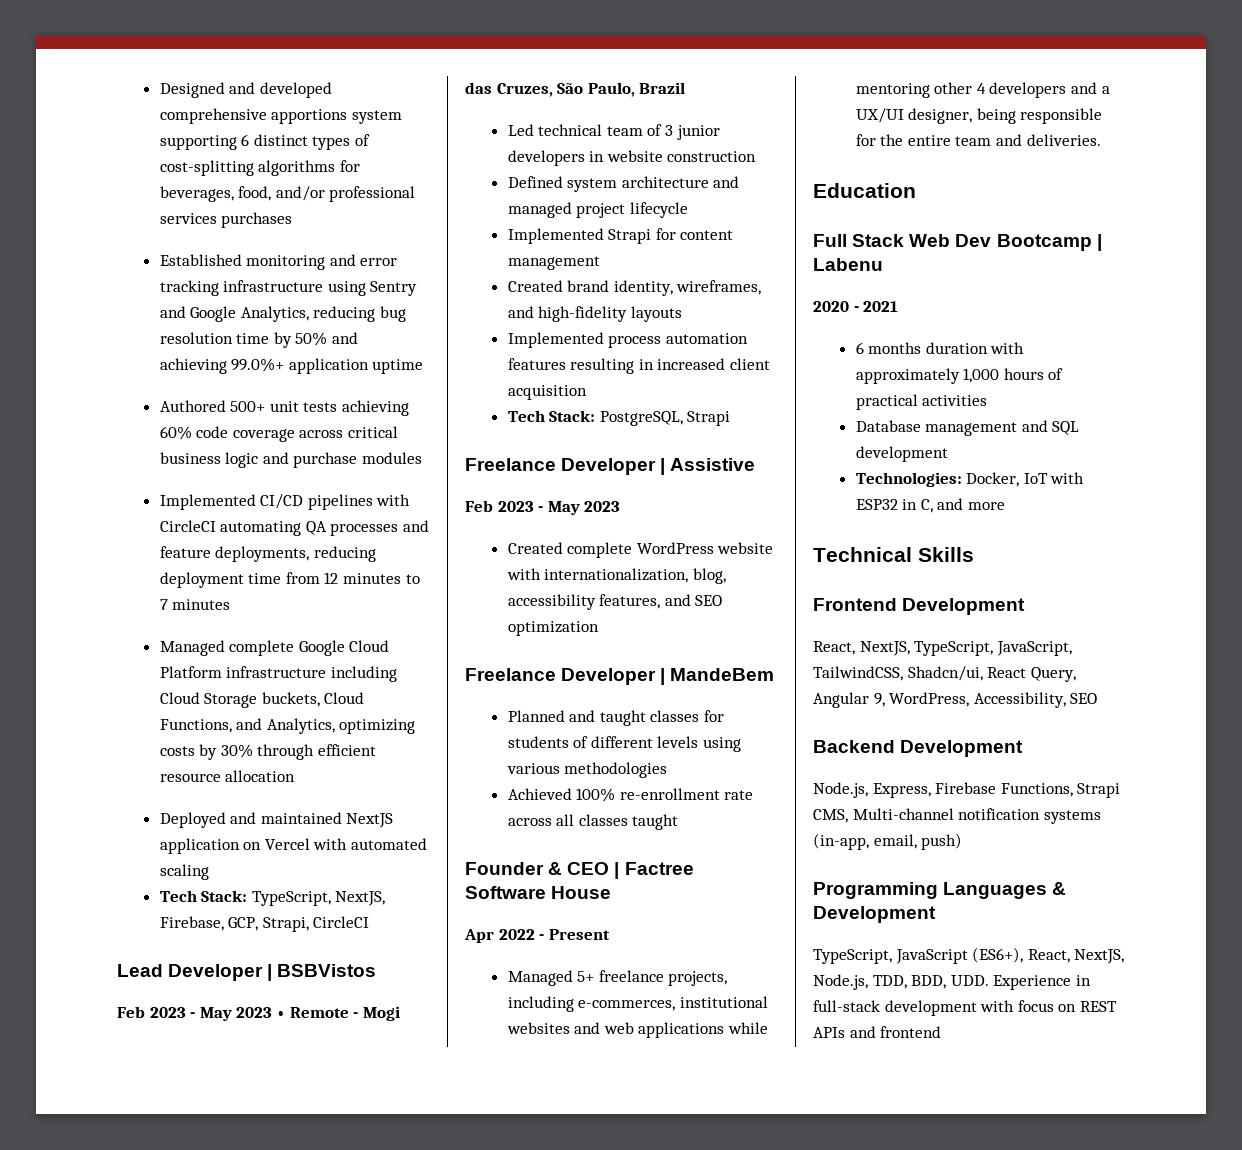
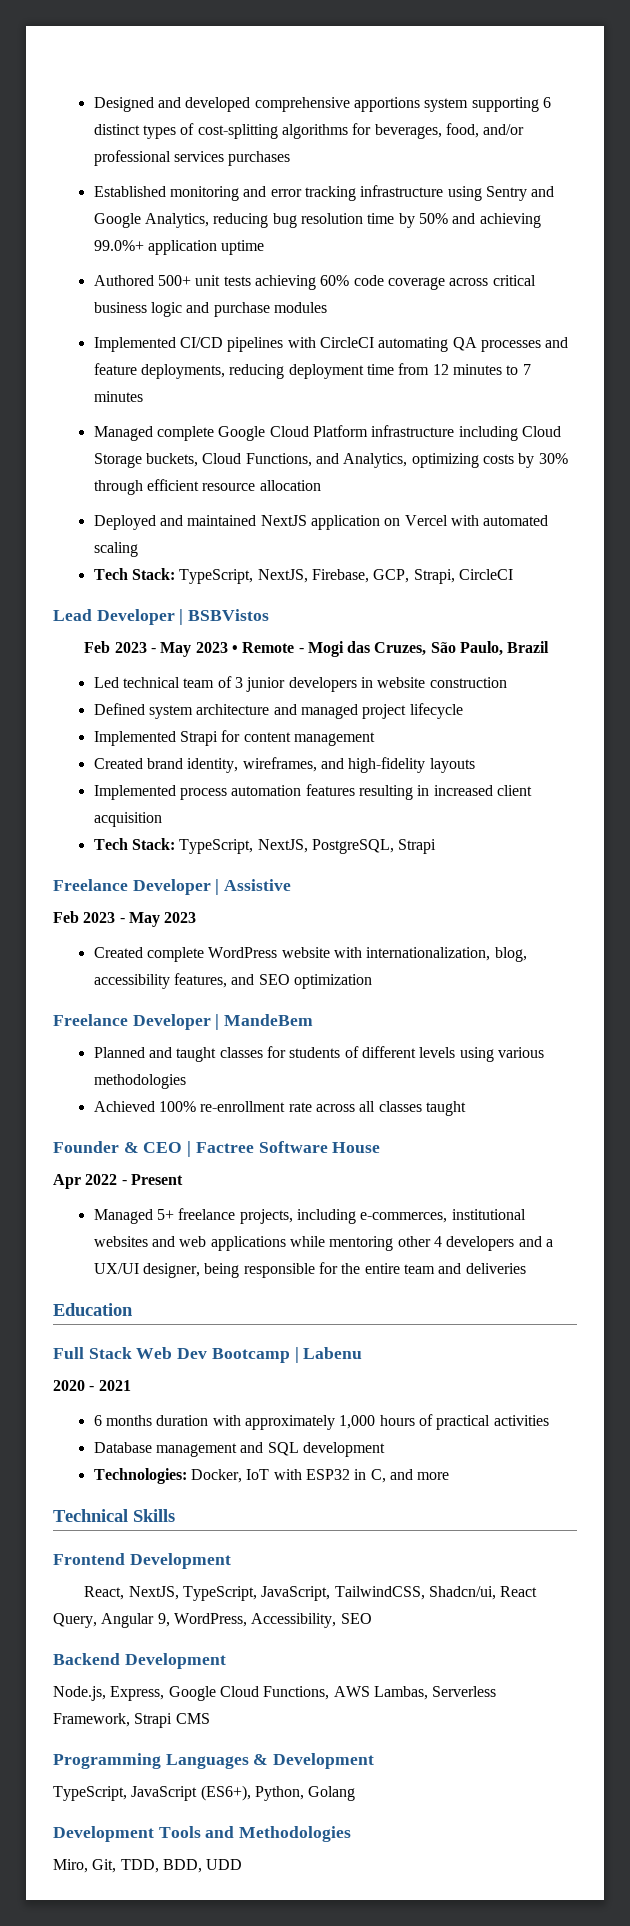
(596, 416) none -> [179,839,308,854] TypeScript, NextJS,
[1026,134,1101,146] deliveries. -> [465,1263,526,1274] deliveries
[935,782,1121,798] [813,808,1101,824] [813,833,963,850] Firebase Functions, Strapi CMS, Multi-channel notification systems (in-app, email, push) -> [168,1686,497,1701] [53,1713,210,1728] Google Cloud Functions, AWS Lambas, Serverless Framework, Strapi CMS
[1027,949,1125,964] [813,974,1091,990] [813,1000,1117,1016] [813,1026,942,1038] React, NextJS, Node.js, TDD, BDD, UDD. Experience in full-stack development with focus on REST APIs and frontend -> [254,1786,356,1801] [53,1826,352,1842] [53,1859,243,1873] Python, Golang // Development Tools and Methodologies // Miro, Git, TDD, BDD, UDD

